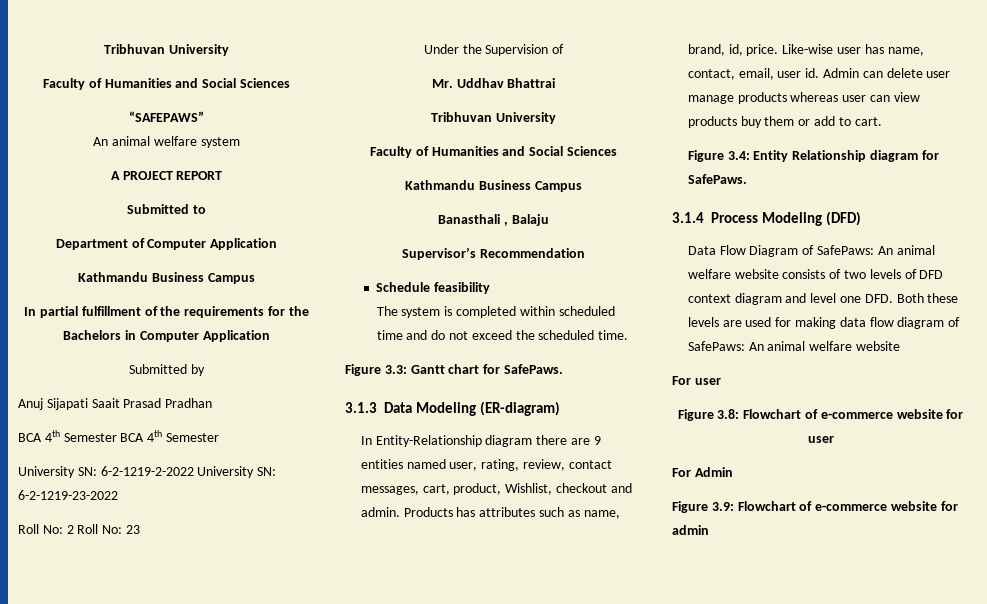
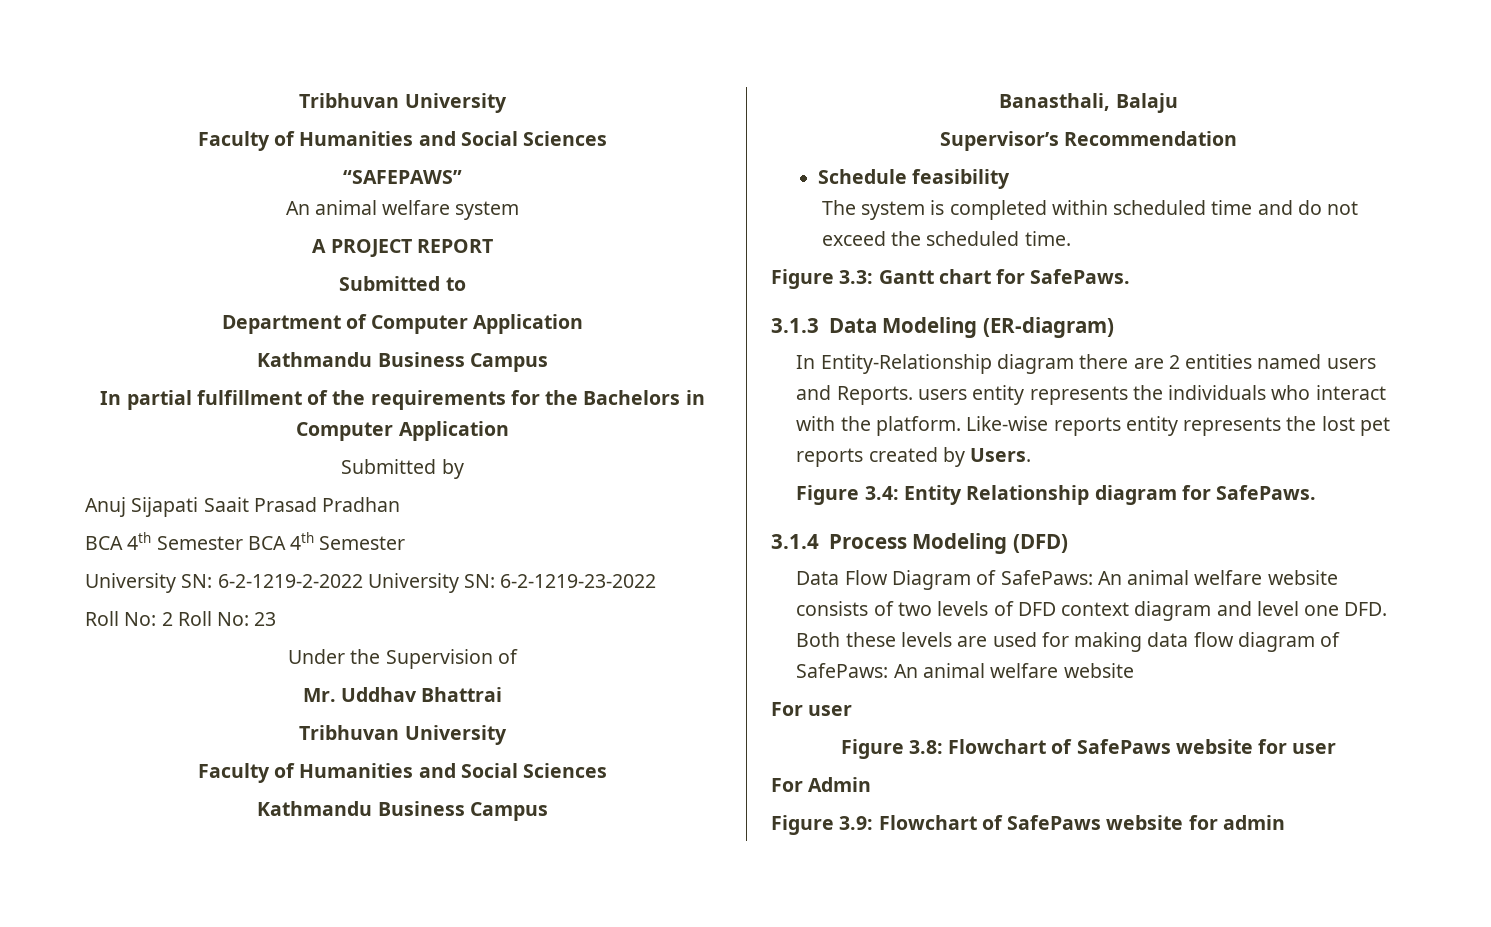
[438,214,508,226] Banasthali , -> [999,93,1111,111] Banasthali,
[593,436,601,445] 9 -> [1168,355,1180,369] 2
[449,459,612,471] [360,483,632,495] [360,507,620,519] [687,44,924,56] [687,68,951,80] [687,92,920,104] [687,116,882,128] user, rating, review, contact messages, cart, product, Wishlist, checkout and admin. Products has attributes such as name, brand, id, price. Like-wise user has name, contact, email, user id. Admin can delete user manage products whereas user can view products buy them or add to cart. -> [1326,358,1376,369] [796,385,1386,405] [796,416,1390,436] [796,447,1032,467] users and Reports. users entity represents the individuals who interact with the platform. Like-wise reports entity represents the lost pet reports created by Users.
[820,412,893,419] e-commerce -> [1076,739,1171,754] SafePaws
[815,504,888,511] e-commerce -> [1007,815,1102,830] SafePaws

